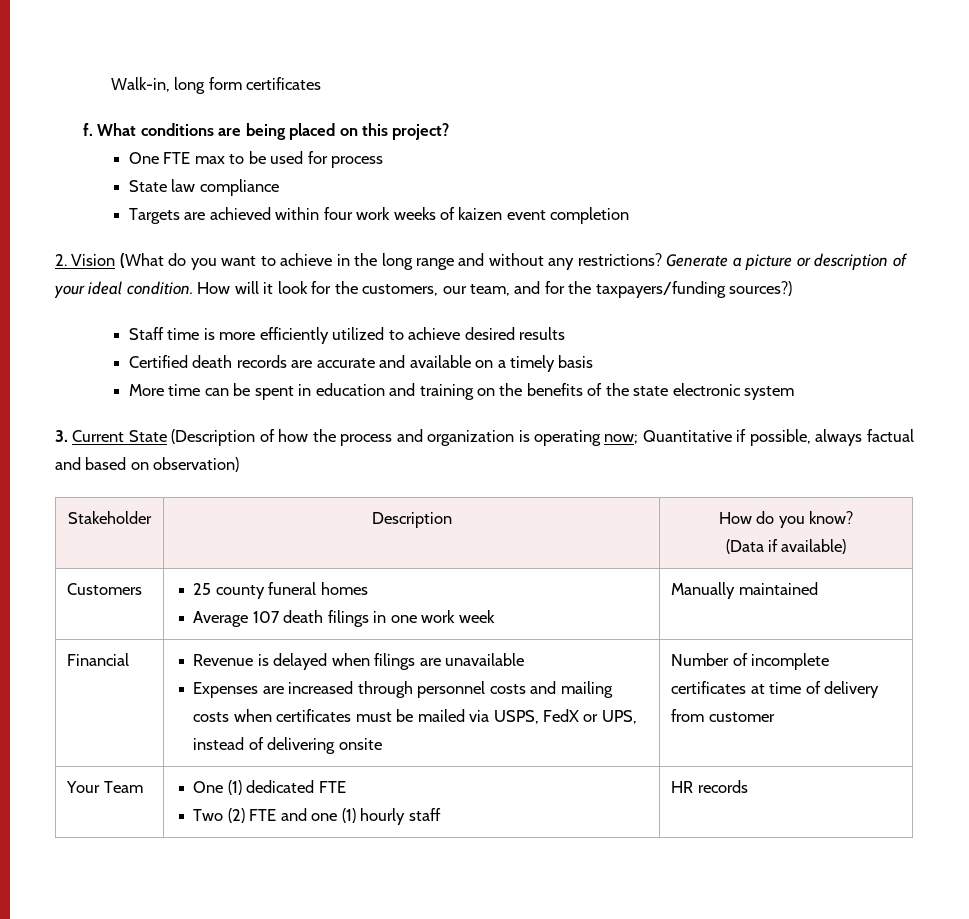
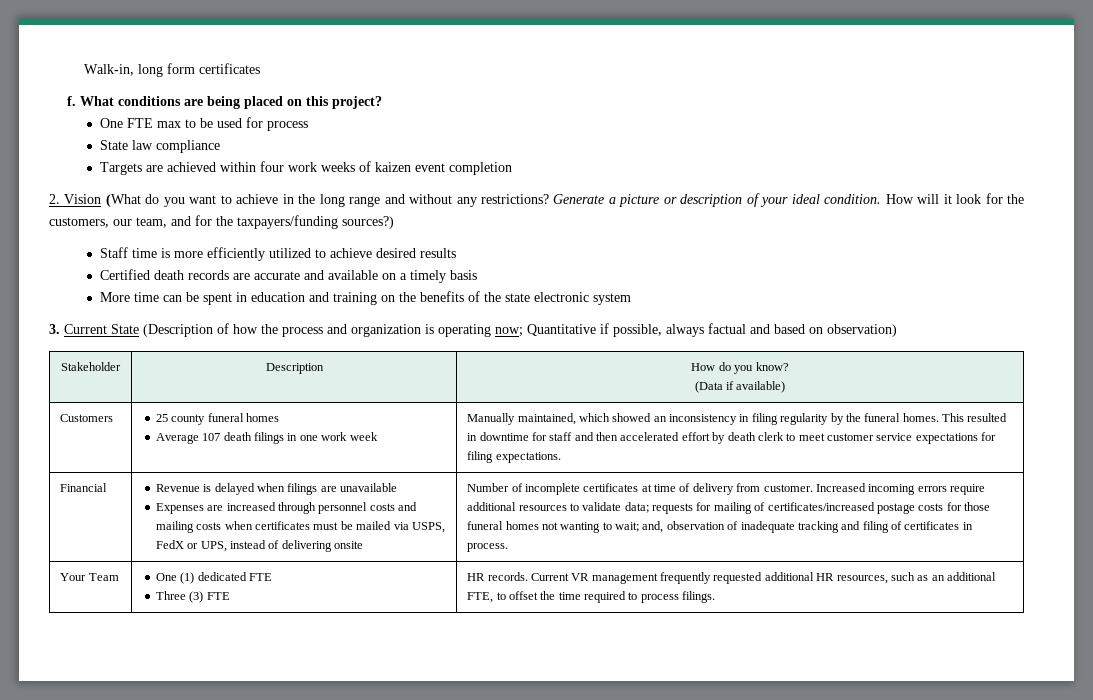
[738,582,818,595] maintained -> [517,413,1008,425] [467,432,997,444] [467,451,561,463] maintained, which showed an inconsistency in filing regularity by the funeral homes. This resulted in downtime for staff and then accelerated effort by death clerk to meet customer service expectations for filing expectations.
[708,712,775,722] customer -> [763,483,986,495] [467,502,991,514] [467,521,973,533] [467,543,509,552] customer. Increased incoming errors require additional resources to validate data; requests for mailing of certificates/increased postage costs for those funeral homes not wanting to wait; and, observation of inadequate tracking and filing of certificates in process.
[193,808,441,825] [671,780,748,793] Two (2) FTE and one (1) hourly staff | HR records -> [155,591,230,603] [467,572,997,584] [467,591,716,603] Three (3) FTE | HR records. Current VR management frequently requested additional HR resources, such as an additional FTE, to offset the time required to process filings.

